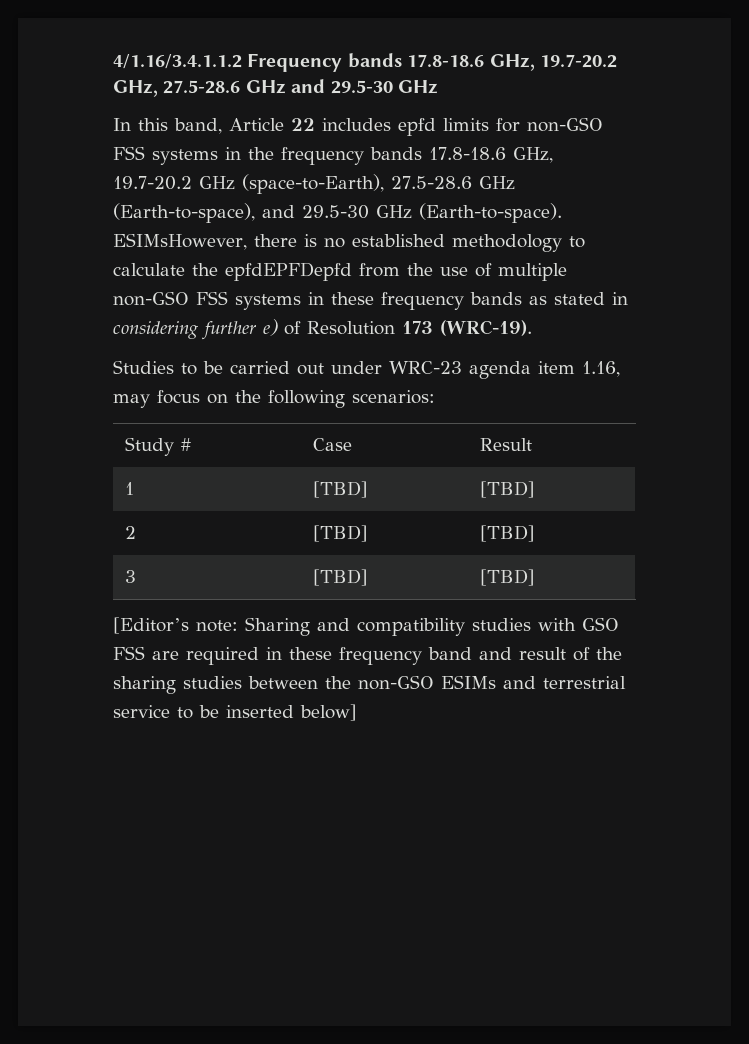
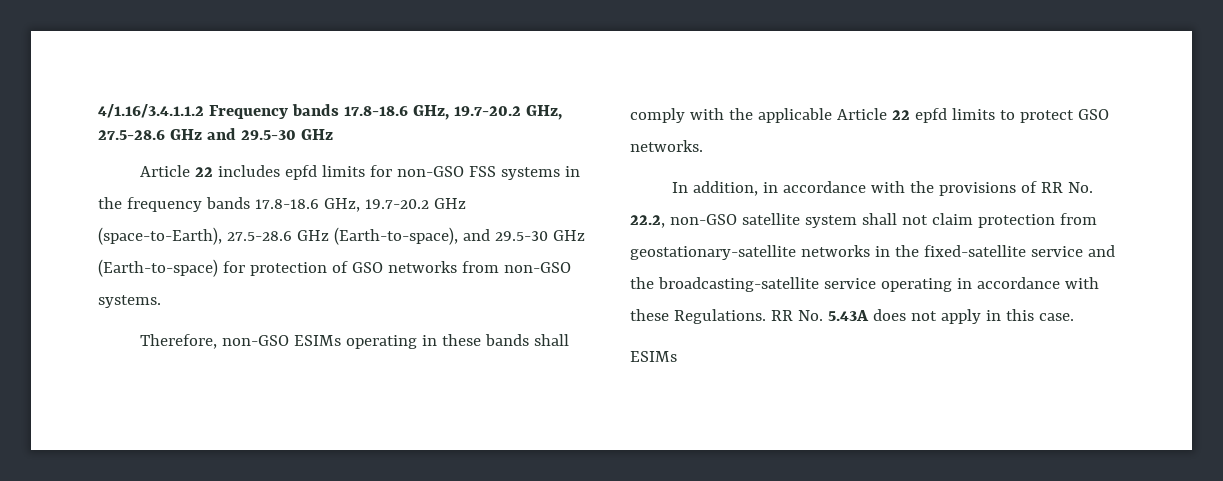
[113,118,222,134] In this band, -> (333, 134) none
[419,203,562,223] [113,233,585,252] [113,262,567,281] [113,291,628,310] [113,319,532,340] [113,360,620,379] [113,390,435,408] [125,437,192,456] [313,438,353,451] [480,438,533,451] [125,482,135,495] [313,481,369,498] [480,481,536,498] [125,526,137,539] [313,525,369,542] [480,525,536,542] [125,570,137,583] [313,569,369,586] [480,569,536,586] [113,617,619,636] [113,646,622,665] [113,675,626,694] [113,704,357,721] (Earth-to-space). ESIMsHowever, there is no established methodology to calculate the epfdEPFDepfd from the use of multiple non-GSO FSS systems in these frequency bands as stated in considering further e) of Resolution 173 (WRC-19). // Studies to be carried out under WRC-23 agenda item 1.16, may focus on the following scenarios: // Study # | Case | Result // 1 | [TBD] | [TBD] // 2 | [TBD] | [TBD] // 3 | [TBD] | [TBD] // [Editor’s note: Sharing and compatibility studies with GSO FSS are required in these frequency band and result of the sharing studies between the non-GSO ESIMs and terrestrial service to be inserted below] -> [98,259,571,277] [98,295,161,308] [139,334,569,349] [630,108,1109,123] [630,140,703,152] [671,181,1093,196] [630,213,1097,228] [630,245,1115,260] [630,277,1099,292] [630,309,1074,324] [630,351,677,362] (Earth-to-space) for protection of GSO networks from non-GSO systems. // Therefore, non-GSO ESIMs operating in these bands shall comply with the applicable Article 22 epfd limits to protect GSO networks. // In addition, in accordance with the provisions of RR No. 22.2, non-GSO satellite system shall not claim protection from geostationary-satellite networks in the fixed-satellite service and the broadcasting-satellite service operating in accordance with these Regulations. RR No. 5.43A does not apply in this case. // ESIMs

